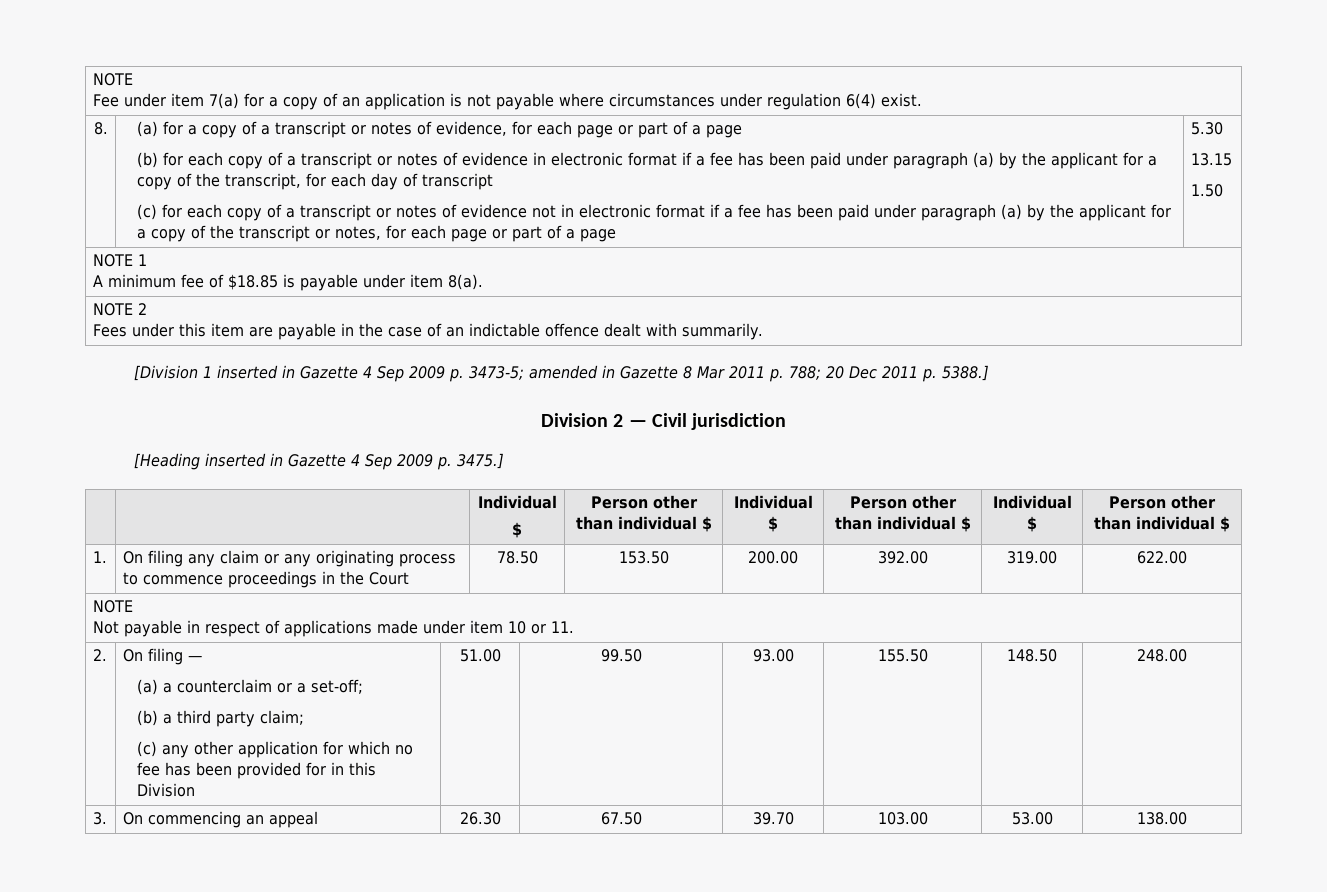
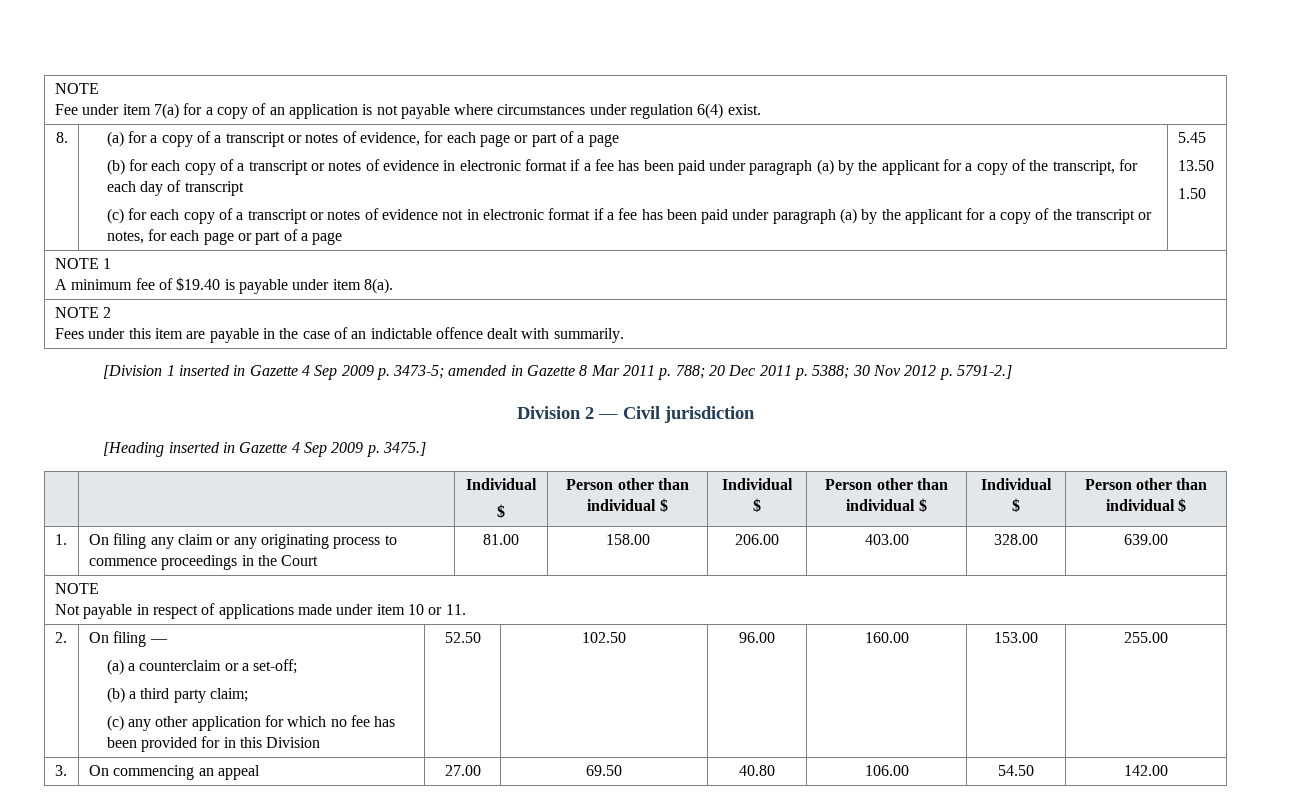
[1190,122,1223,135] [1190,153,1232,166] 5.30 // 13.15 -> [1177,132,1206,143] [1177,160,1214,171] 5.45 // 13.50
[227,274,278,290] $18.85 -> [176,277,221,291] $19.40
[941,365,989,381] 5388.] -> [812,365,1012,380] 5388; 30 Nov 2012 p. 5791-2.]
[496,551,538,564] [618,551,669,564] [748,551,798,564] [877,551,928,564] [1007,551,1057,564] [1137,551,1187,564] 78.50 | 153.50 | 200.00 | 392.00 | 319.00 | 622.00 -> [483,534,519,545] [605,534,650,545] [735,534,779,545] [864,534,909,545] [994,534,1038,545] [1124,534,1168,545] 81.00 | 158.00 | 206.00 | 403.00 | 328.00 | 639.00
[459,649,501,662] [600,649,642,662] [752,649,794,662] [877,649,928,662] [1007,649,1057,662] [1137,649,1187,662] 51.00 | 99.50 | 93.00 | 155.50 | 148.50 | 248.00 -> [444,632,481,643] [582,632,626,643] [739,632,775,643] [864,632,909,643] [994,632,1038,643] [1124,632,1168,643] 52.50 | 102.50 | 96.00 | 160.00 | 153.00 | 255.00
[459,812,501,825] [600,812,642,825] [752,812,794,825] [877,812,928,825] [1011,812,1053,825] [1137,812,1187,825] 26.30 | 67.50 | 39.70 | 103.00 | 53.00 | 138.00 -> [444,765,481,776] [586,765,622,776] [739,765,775,776] [864,765,909,776] [998,765,1034,776] [1124,765,1168,776] 27.00 | 69.50 | 40.80 | 106.00 | 54.50 | 142.00

